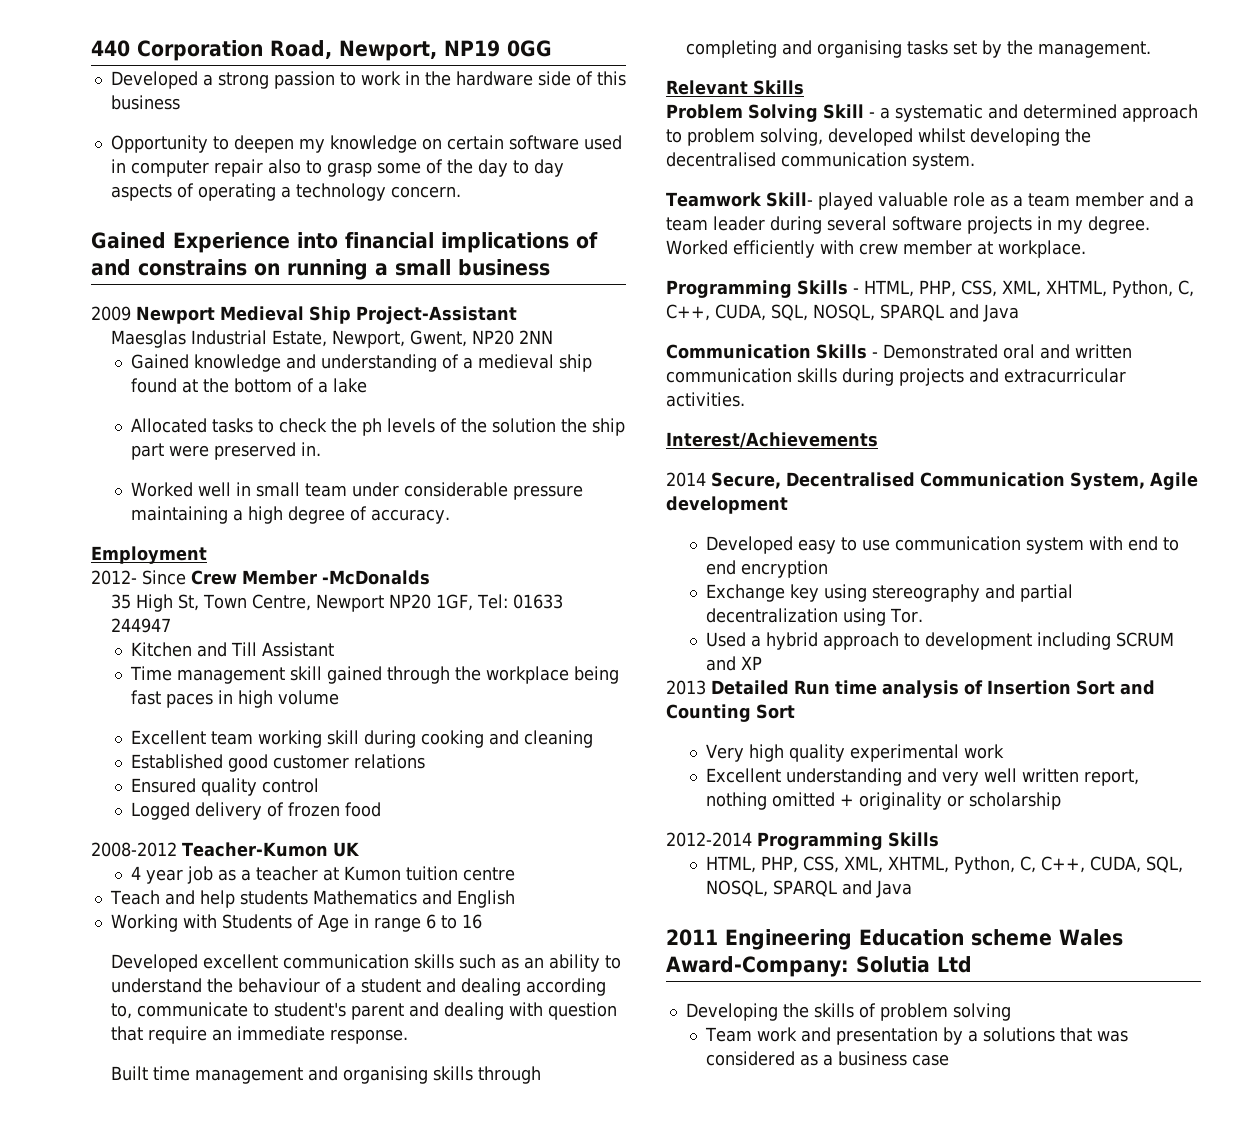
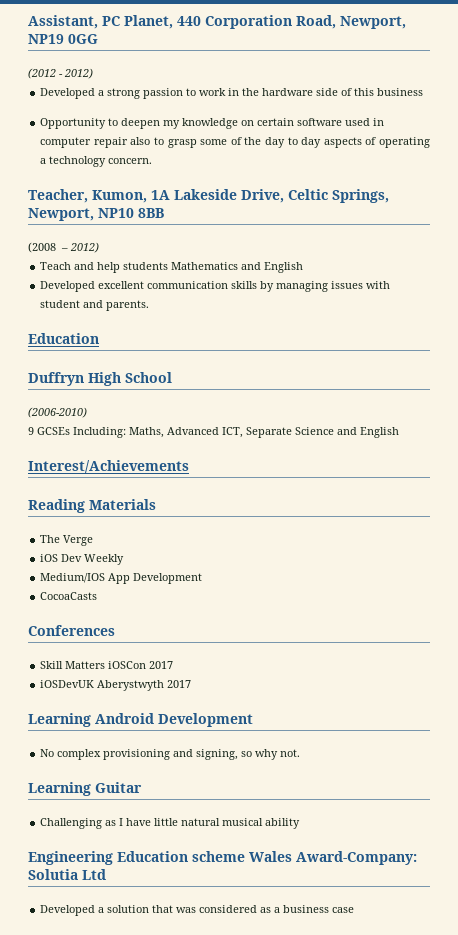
(91, 48) none -> [28,15,173,29] Assistant, PC Planet,
(552, 48) none -> [28,68,93,79] // (2012 - 2012)
[91,232,598,253] [91,259,550,280] [91,306,517,324] [111,330,554,348] [130,354,592,372] [130,378,367,393] [130,418,625,436] [130,442,321,460] [130,482,583,500] [130,506,450,524] [91,546,207,564] [91,570,430,585] [111,594,563,612] [111,618,172,633] [130,642,334,657] [129,666,619,684] [130,690,339,708] [130,730,593,748] [130,754,425,772] [130,778,319,796] [130,802,381,820] [91,842,360,857] [130,866,515,884] Gained Experience into financial implications of and constrains on running a small business // 2009 Newport Medieval Ship Project-Assistant // Maesglas Industrial Estate, Newport, Gwent, NP20 2NN // Gained knowledge and understanding of a medieval ship found at the bottom of a lake // Allocated tasks to check the ph levels of the solution the ship part were preserved in. // Worked well in small team under considerable pressure maintaining a high degree of accuracy. // Employment // 2012- Since Crew Member -McDonalds // 35 High St, Town Centre, Newport NP20 1GF, Tel: 01633 244947 // Kitchen and Till Assistant // Time management skill gained through the workplace being fast paces in high volume // Excellent team working skill during cooking and cleaning // Established good customer relations // Ensured quality control // Logged delivery of frozen food // 2008-2012 Teacher-Kumon UK // 4 year job as a teacher at Kumon tuition centre -> [28,189,389,203] [28,208,164,221] [28,242,99,253] Teacher, Kumon, 1A Lakeside Drive, Celtic Springs, Newport, NP10 8BB // (2008 – 2012)
[110,914,482,932] [111,954,622,972] [111,978,607,996] [111,1002,618,1020] [111,1026,409,1044] [111,1066,542,1084] [686,40,1152,58] [666,80,804,95] [666,104,1198,122] [666,128,1091,146] [666,152,975,170] [666,192,1194,210] [666,216,1150,234] [666,240,1086,258] [666,280,1194,298] [666,304,1019,322] [666,344,1132,359] [666,368,1126,386] [666,392,745,407] [666,432,878,448] [666,472,1198,490] [666,496,788,514] [705,536,1179,554] [705,560,828,578] [705,584,1073,602] [705,608,923,626] [705,632,1174,650] [705,656,762,671] [666,680,1155,698] [666,704,795,722] [705,744,1004,762] [705,768,1139,786] [705,792,1061,810] [666,832,939,850] [705,856,1183,874] [705,880,912,898] [666,929,718,946] Working with Students of Age in range 6 to 16 // Developed excellent communication skills such as an ability to understand the behaviour of a student and dealing according to, communicate to student's parent and dealing with question that require an immediate response. // Built time management and organising skills through completing and organising tasks set by the management. // Relevant Skills // Problem Solving Skill - a systematic and determined approach to problem solving, developed whilst developing the decentralised communication system. // Teamwork Skill- played valuable role as a team member and a team leader during several software projects in my degree. Worked efficiently with crew member at workplace. // Programming Skills - HTML, PHP, CSS, XML, XHTML, Python, C, C++, CUDA, SQL, NOSQL, SPARQL and Java // Communication Skills - Demonstrated oral and written communication skills during projects and extracurricular activities. // Interest/Achievements // 2014 Secure, Decentralised Communication System, Agile development // Developed easy to use communication system with end to end encryption // Exchange key using stereography and partial decentralization using Tor. // Used a hybrid approach to development including SCRUM and XP // 2013 Detailed Run time analysis of Insertion Sort and Counting Sort // Very high quality experimental work // Excellent understanding and very well written report, nothing omitted + originality or scholarship // 2012-2014 Programming Skills // HTML, PHP, CSS, XML, XHTML, Python, C, C++, CUDA, SQL, NOSQL, SPARQL and Java // 2011 -> [40,281,391,292] [40,300,150,311] [28,333,99,344] [28,372,172,386] [28,407,87,418] [28,427,399,438] [28,460,189,473] [28,499,156,513] [40,535,94,546] [40,554,125,565] [40,573,203,584] [40,592,98,600] [28,625,115,636] [40,661,174,669] [40,680,192,691] [28,713,253,727] [40,749,301,760] [28,782,142,796] [40,818,301,829] Developed excellent communication skills by managing issues with student and parents. // Education // Duffryn High School // (2006-2010) // 9 GCSEs Including: Maths, Advanced ICT, Separate Science and English // Interest/Achievements // Reading Materials // The Verge // iOS Dev Weekly // Medium/IOS App Development // CocoaCasts // Conferences // Skill Matters iOSCon 2017 // iOSDevUK Aberystwyth 2017 // Learning Android Development // No complex provisioning and signing, so why not. // Learning Guitar // Challenging as I have little natural musical ability //
[685,1003,1011,1021] [704,1027,1055,1045] Developing the skills of problem solving // Team work and presentation by a solutions -> [40,905,150,916] Developed a solution

